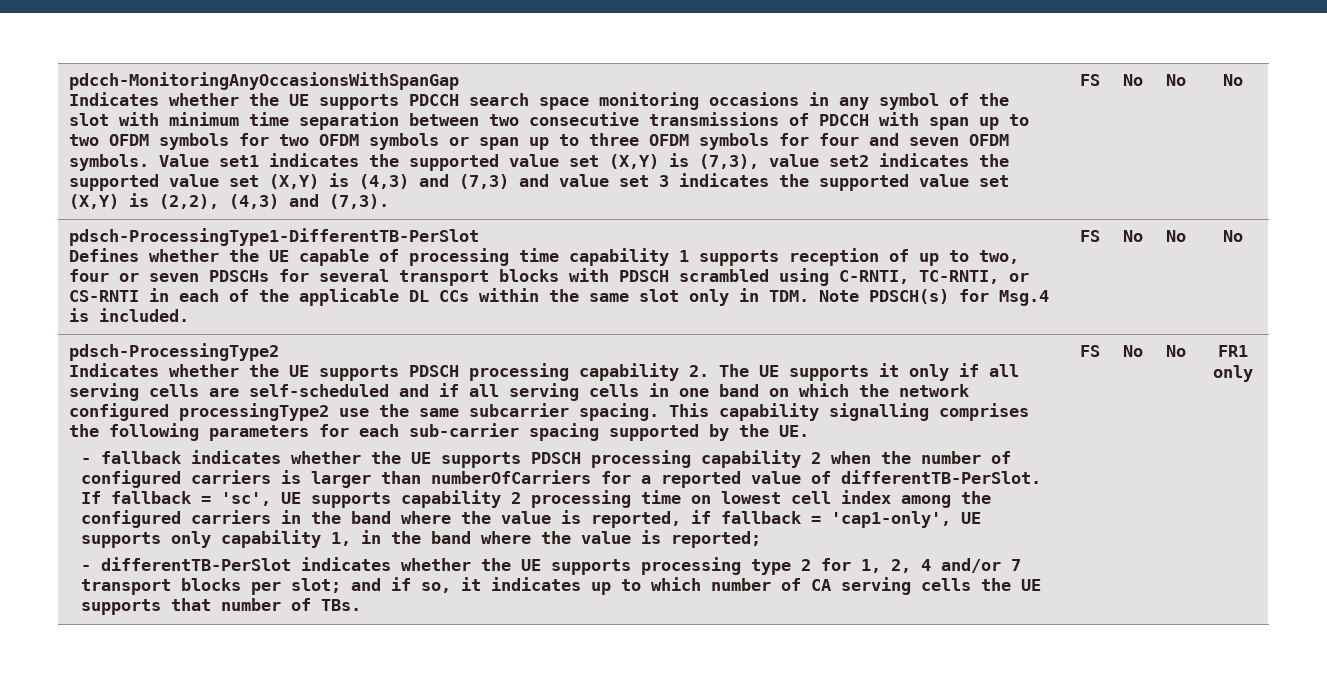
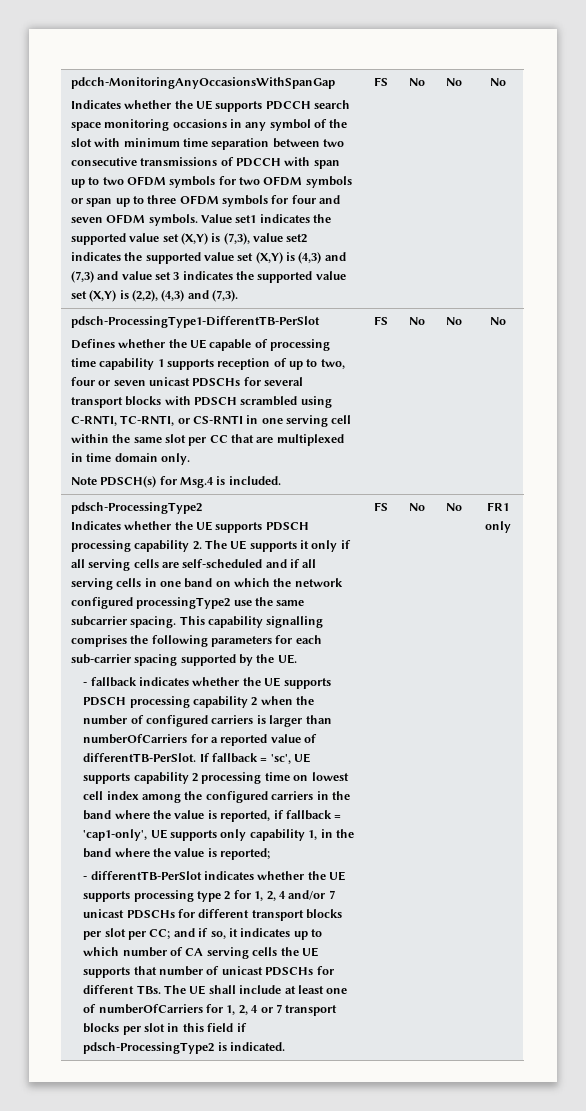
(199, 277) none -> [148,377,190,386] unicast
[178,288,809,306] each of the applicable DL CCs within the same slot only in TDM. -> [261,415,352,427] [70,434,344,446] [70,453,190,465] one serving cell within the same slot per CC that are multiplexed in time domain only. //
[81,578,342,595] transport blocks per slot; -> [83,909,343,921] [83,928,171,940] unicast PDSCHs for different transport blocks per slot per CC;
[321,599,362,611] TBs. -> [221,966,334,976] [83,985,348,995] [83,1004,338,1016] [83,1023,247,1035] [83,1042,286,1054] unicast PDSCHs for different TBs. The UE shall include at least one of numberOfCarriers for 1, 2, 4 or 7 transport blocks per slot in this field if pdsch-ProcessingType2 is indicated.

